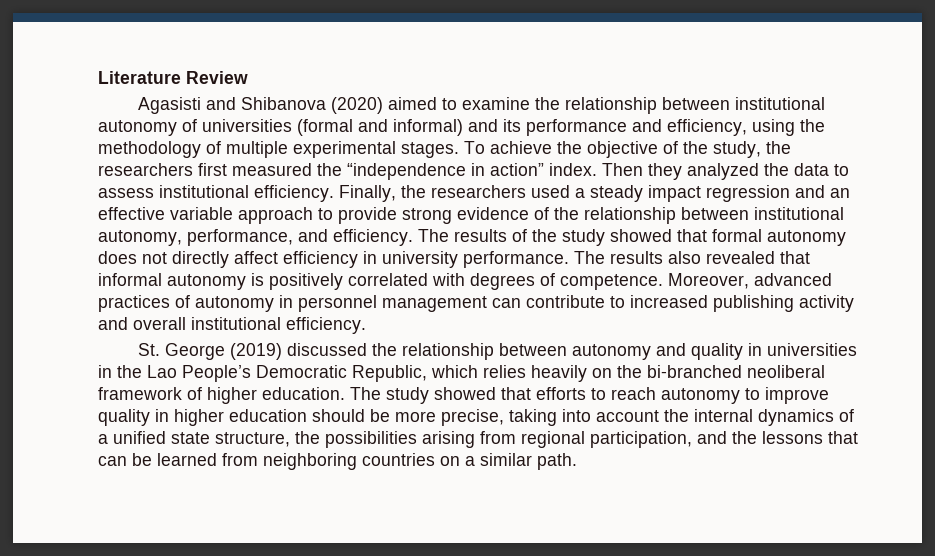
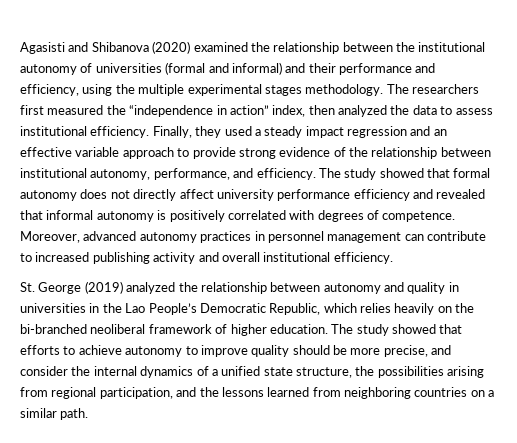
[98,71,248,84] Literature Review // -> (20, 48) none
[387,97,730,114] aimed to examine the relationship between -> [193,42,415,54] examined the relationship between the
[503,119,521,132] its -> [308,63,336,73] their
[98,141,791,158] methodology of multiple experimental stages. To achieve the objective of the study, the -> [138,84,409,96] multiple experimental stages methodology. The
[549,163,682,180] index. Then they -> [272,105,335,117] index, then
[401,185,526,198] the researchers -> [195,126,222,138] they
[454,229,557,242] results of the -> (341, 173) none
[283,251,701,268] efficiency in university performance. The results also -> [216,189,433,201] university performance efficiency and
[98,295,274,312] practices of autonomy -> [139,231,252,243] autonomy practices
[286,343,367,356] discussed -> [126,282,176,294] analyzed
[611,387,656,400] reach -> [78,345,122,355] achieve
[155,409,307,426] in higher education -> (290, 351) none
[509,409,659,426] taking into account -> [431,345,452,355] [20,366,68,376] and consider
[828,431,858,444] [98,453,152,466] that can be -> (264, 392) none

